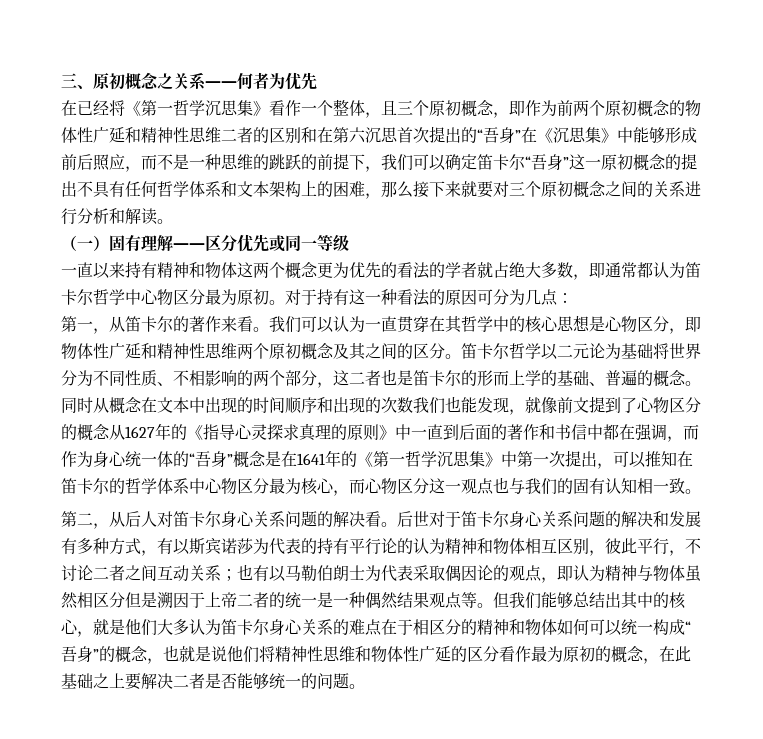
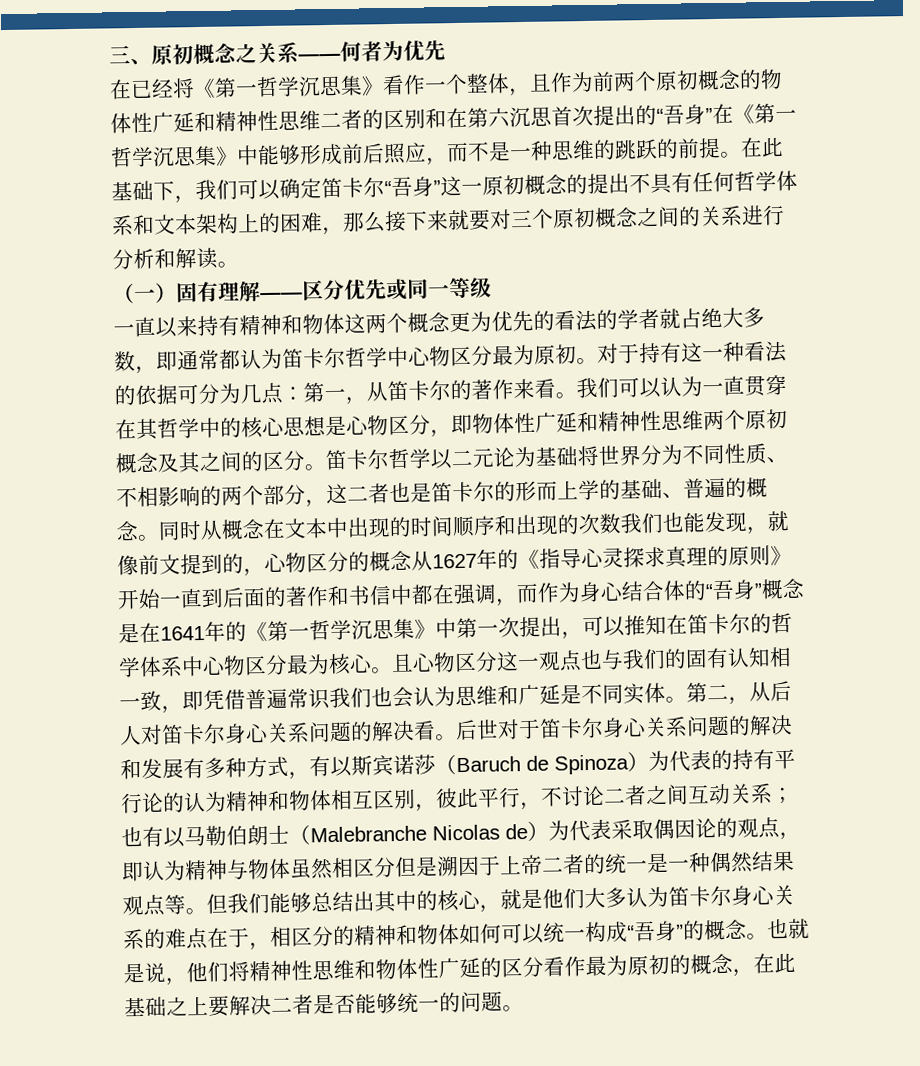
[397,100,525,118] 三个原初概念，即 -> (552, 82) none
(553, 135) none -> [754,103,797,124] [110,146,154,168] 第一哲学
(349, 161) none -> [720,136,784,158] [111,180,154,202] 。在此基础
[445,289,477,305] 原因 -> [135,384,178,406] 依据
(573, 298) // -> (304, 393) none
[621,397,637,413] 了 -> [222,553,265,577] 的，
[395,424,411,440] 中 -> [117,588,162,610] 开始
[125,451,157,467] 统一 -> [621,580,665,602] 结合
[333,478,365,496] ，而 -> [371,653,414,674] 。且
[685,489,701,494] 。 // -> [161,682,687,714] ，即凭借普遍常识我们也会认为思维和广延是不同实体。
(254, 546) none -> [435,751,649,775] （Baruch de Spinoza）
(365, 572) none -> [289,820,549,845] （Malebranche Nicolas de）
(413, 627) none -> [249,941,271,951] ，
[147,658,163,664] ， -> [746,933,768,940] 。
(227, 654) none -> [165,977,187,986] ，

